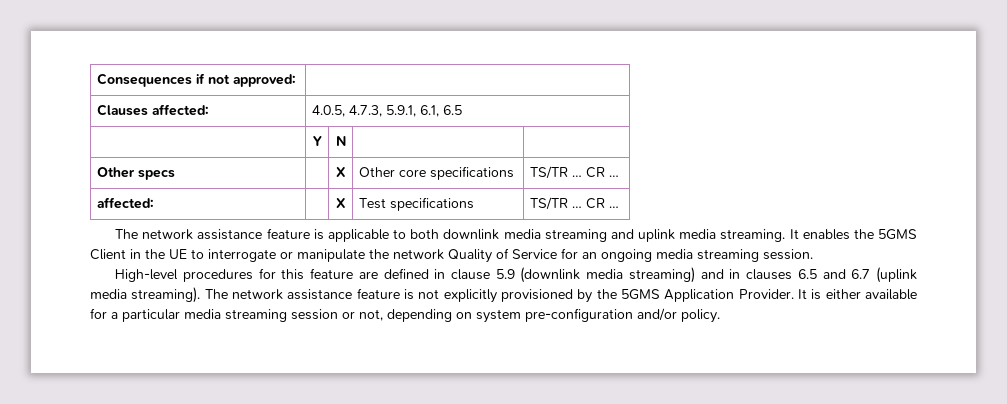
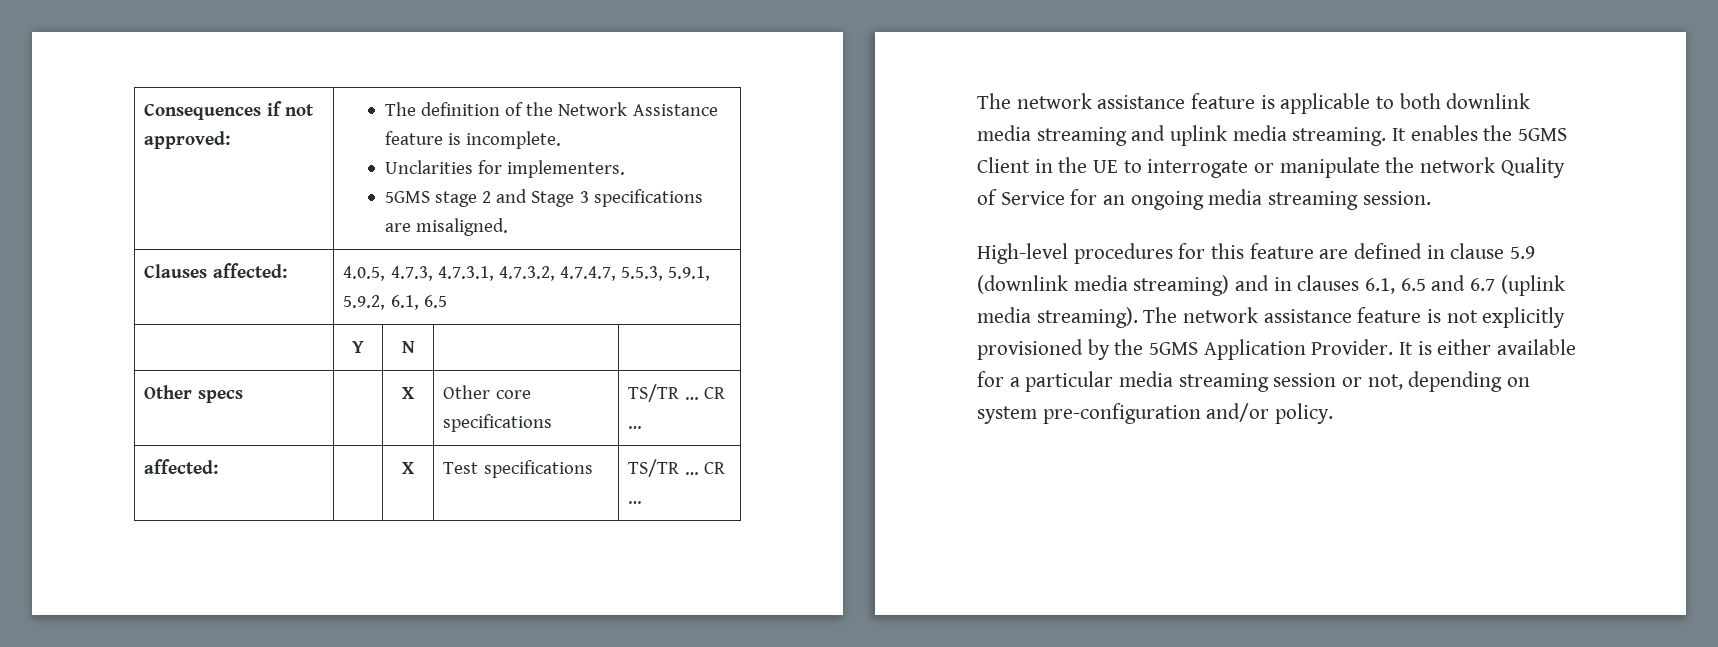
[96,104,209,116] [311,105,416,117] // Clauses affected: | 4.0.5, 4.7.3, 5.9.1, -> [384,102,718,116] [384,131,562,149] [384,160,626,178] [384,189,703,207] [384,218,509,236] [144,263,287,278] [343,266,711,281] [343,295,386,310] The definition of the Network Assistance feature is incomplete. // Unclarities for implementers. // 5GMS stage 2 and Stage 3 specifications are misaligned. // Clauses affected: | 4.0.5, 4.7.3, 4.7.3.1, 4.7.3.2, 4.7.4.7, 5.5.3, 5.9.1, 5.9.2,
(793, 274) none -> [1365,278,1396,294] 6.1,

